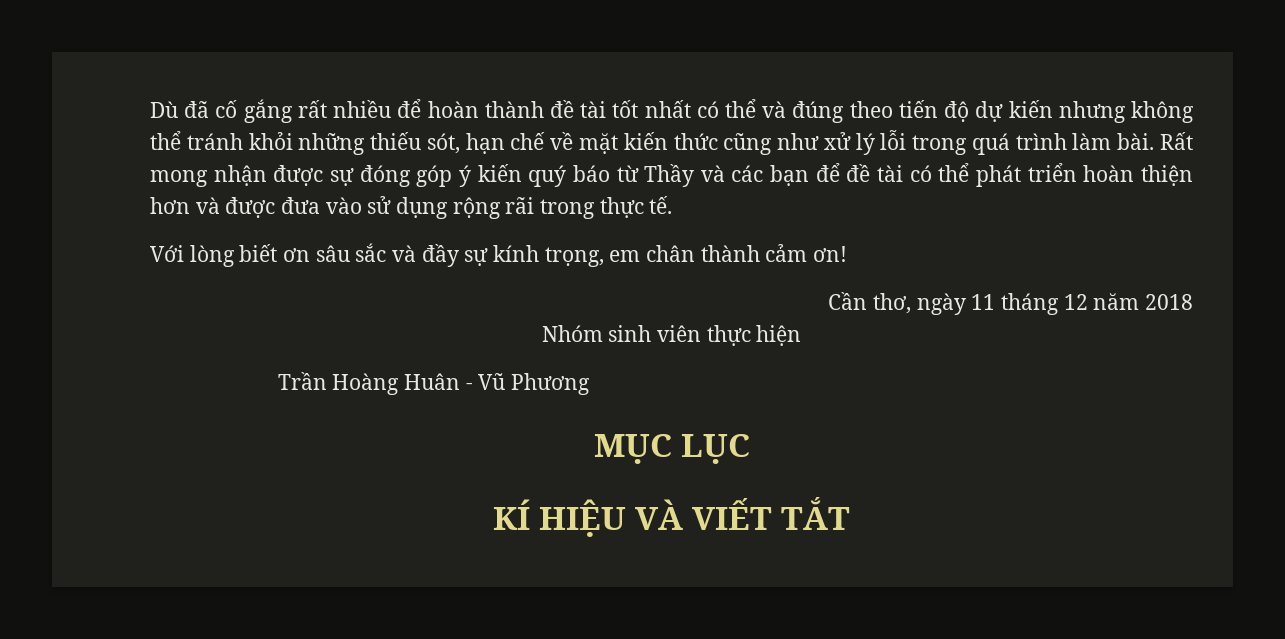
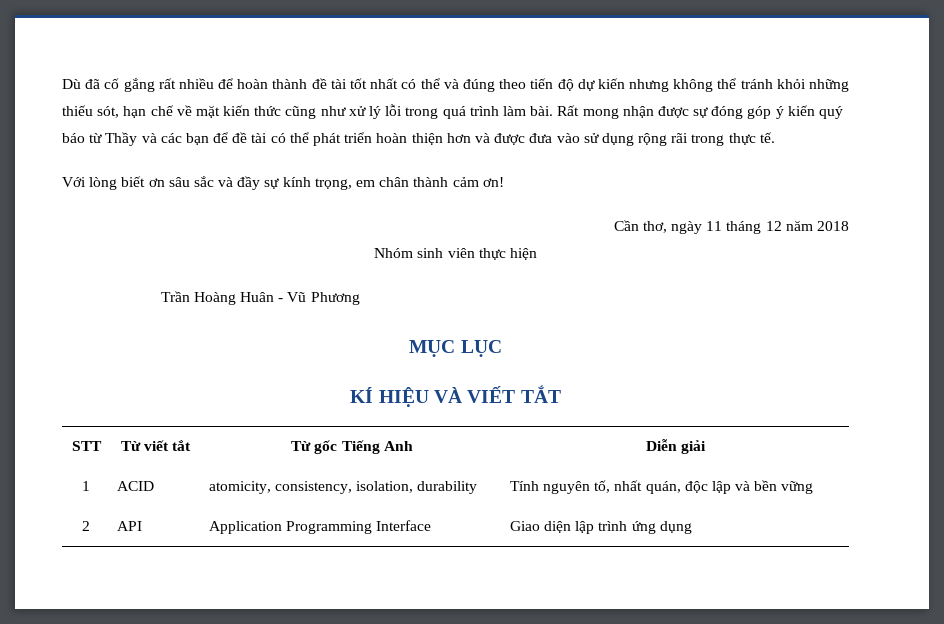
(850, 513) none -> [71,441,102,451] [120,440,192,451] [291,440,413,454] [645,439,707,454] [82,481,90,491] [116,481,154,491] [208,481,478,494] [509,480,814,494] [82,521,90,531] [116,521,142,531] [208,520,432,534] [509,521,692,534] // STT | Từ viết tắt | Từ gốc Tiếng Anh | Diễn giải // 1 | ACID | atomicity, consistency, isolation, durability | Tính nguyên tố, nhất quán, độc lập và bền vững // 2 | API | Application Programming Interface | Giao diện lập trình ứng dụng

